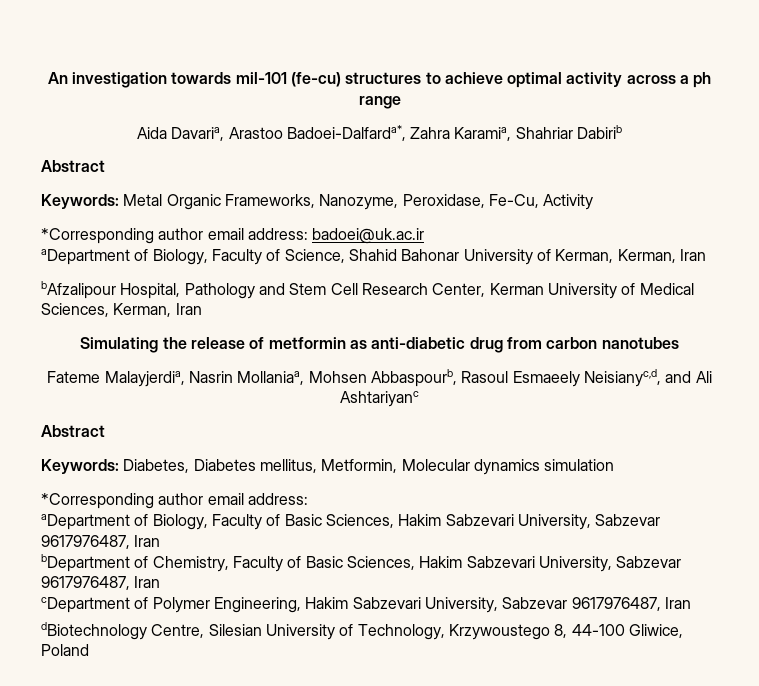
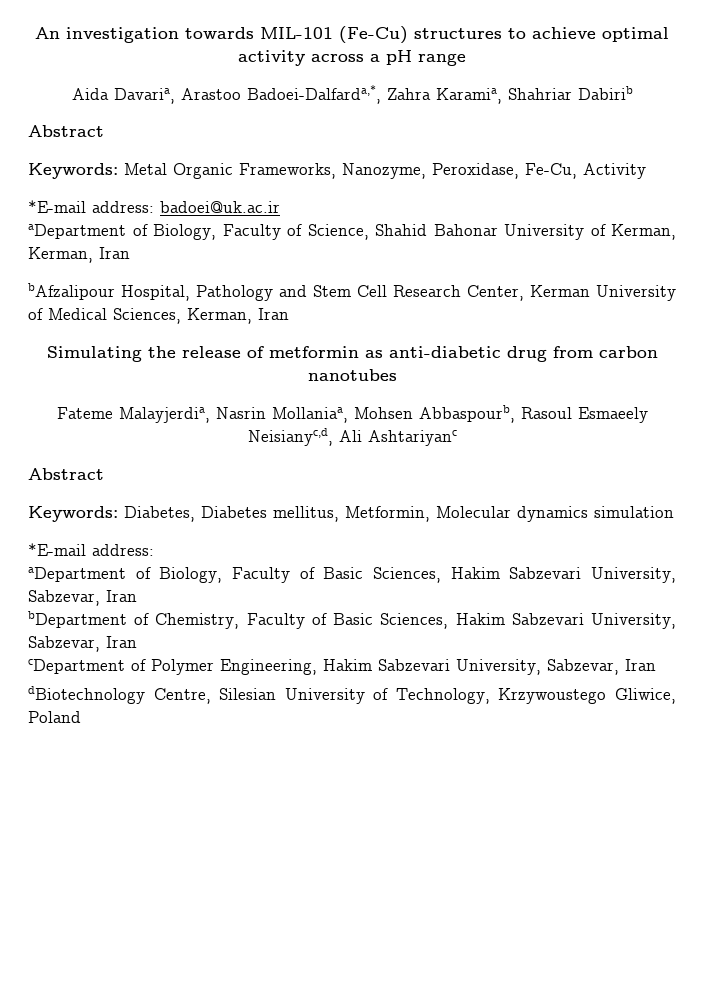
[235,72,341,87] mil-101 (fe-cu) -> [260,26,408,44] MIL-101 (Fe-Cu)
[693,72,712,88] ph -> [386,50,412,65] pH
[286,125,406,141] Badoei-Dalfarda*, -> [246,85,381,104] Badoei-Dalfarda,*,
[41,228,244,244] *Corresponding author email -> [28,200,86,213] *E-mail
[665,371,692,383] and -> (333, 437) none
[41,493,244,509] *Corresponding author email -> [28,543,86,556] *E-mail
[595,514,661,526] [41,535,130,549] Sabzevar 9617976487, -> [28,590,100,606] Sabzevar,
[616,556,682,568] [41,576,130,590] Sabzevar 9617976487, -> [28,636,100,652] Sabzevar,
[502,597,661,611] Sabzevar 9617976487, -> [547,659,619,675] Sabzevar,
[554,624,625,638] 8, 44-100 -> (607, 696) none

